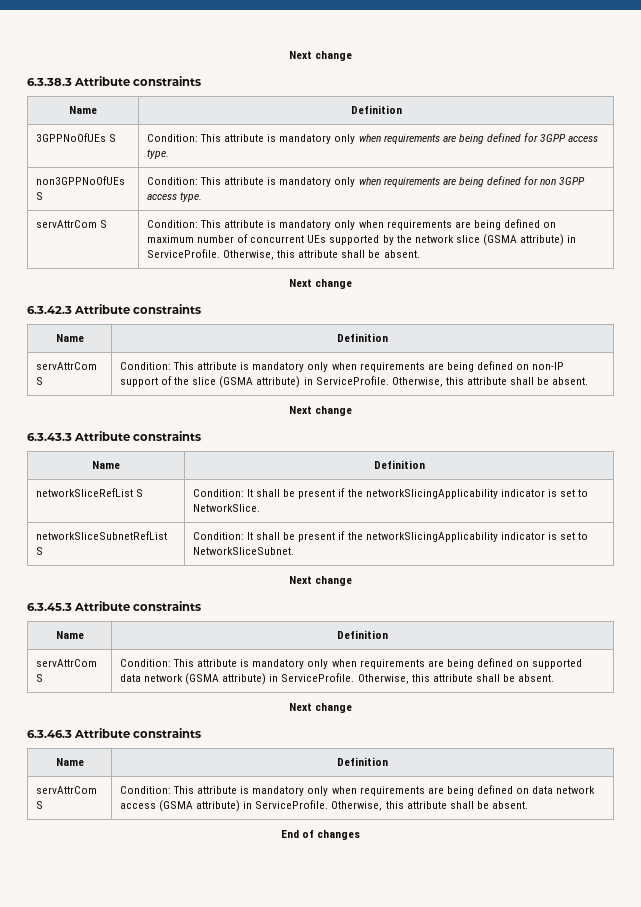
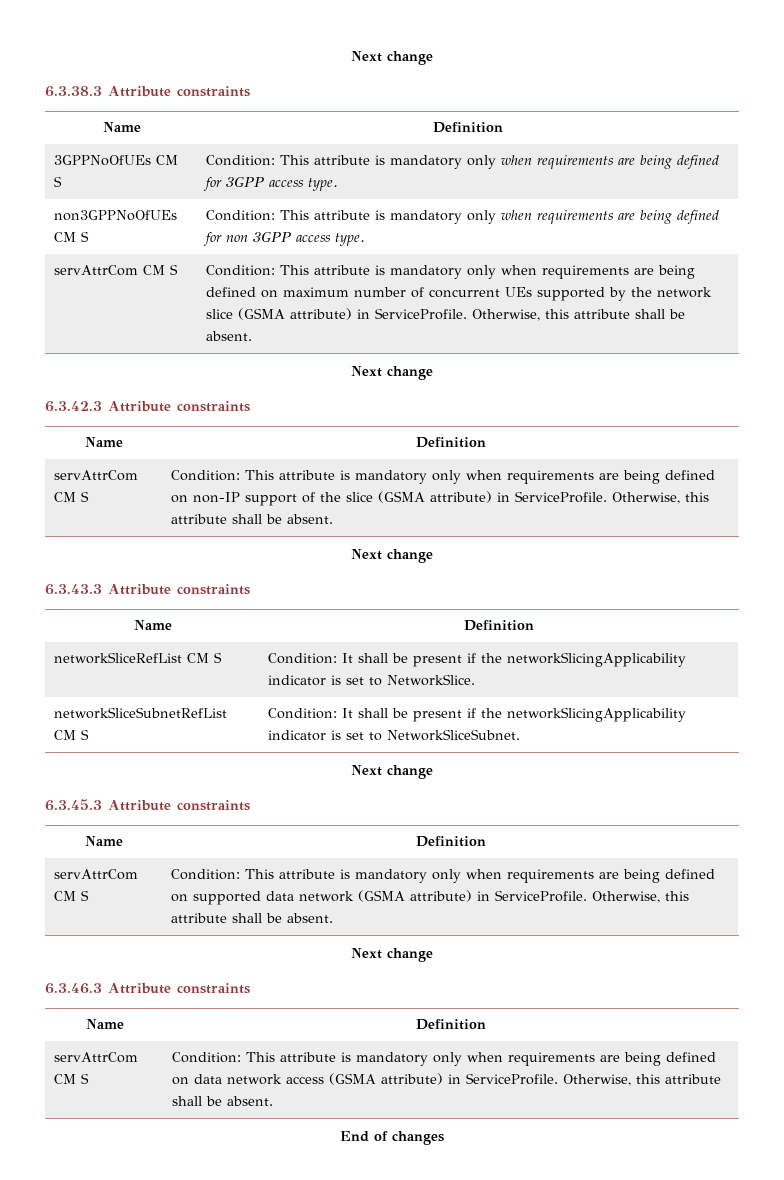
(106, 137) none -> [156,155,179,165] CM
(125, 180) none -> [54,232,77,242] CM
(97, 224) none -> [143,265,166,275] CM
(97, 366) none -> [54,492,77,502] CM
(133, 492) none -> [187,653,210,663] CM
(167, 535) none -> [54,730,77,740] CM
(97, 663) none -> [54,891,77,901] CM
(97, 790) none -> [54,1074,77,1084] CM

